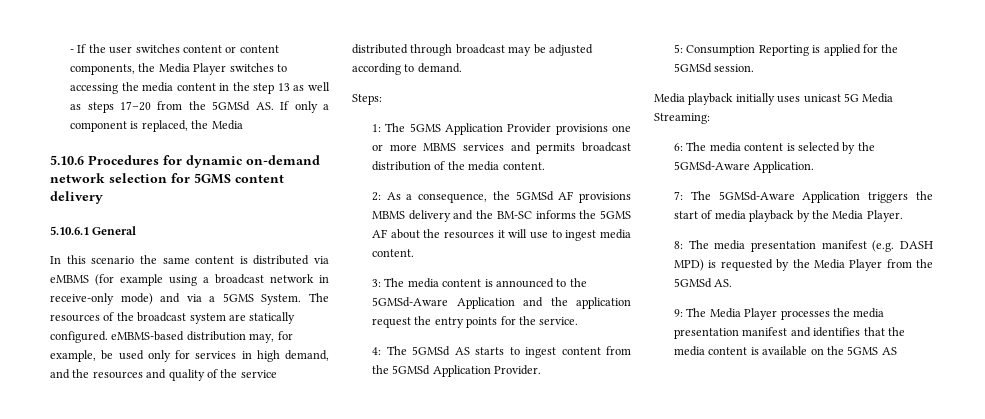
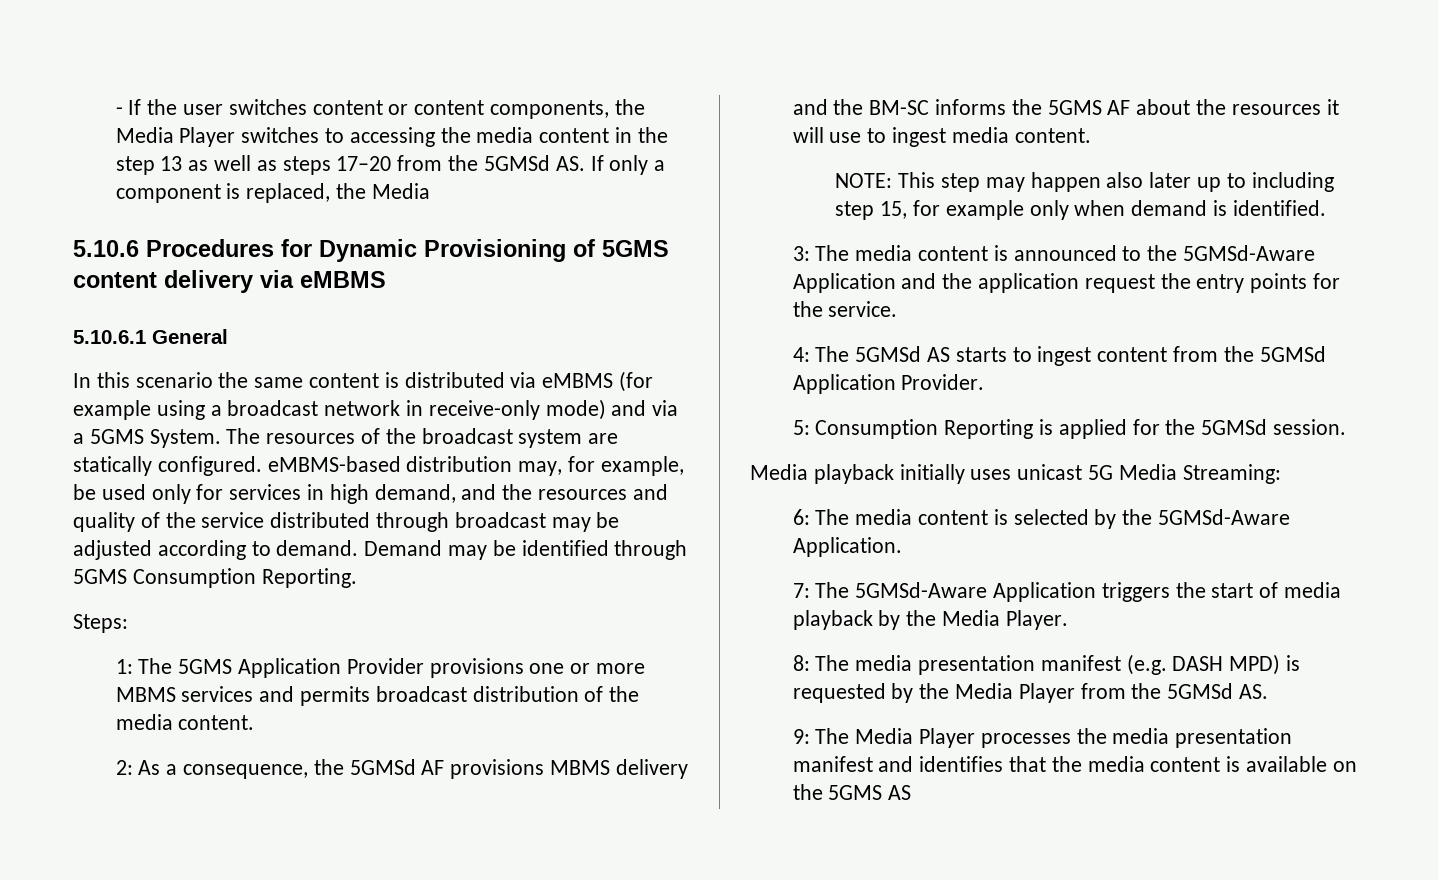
[186,155,320,168] [50,173,190,183] dynamic on-demand network selection for -> [319,239,595,262] Dynamic Provisioning of
(103, 197) none -> [260,270,386,288] via eMBMS
(462, 68) none -> [364,540,688,560] [73,568,357,588] Demand may be identified through 5GMS Consumption Reporting.
(415, 253) none -> [835,172,1334,192] [835,200,1326,220] // NOTE: This step may happen also later up to including step 15, for example only when demand is identified.

